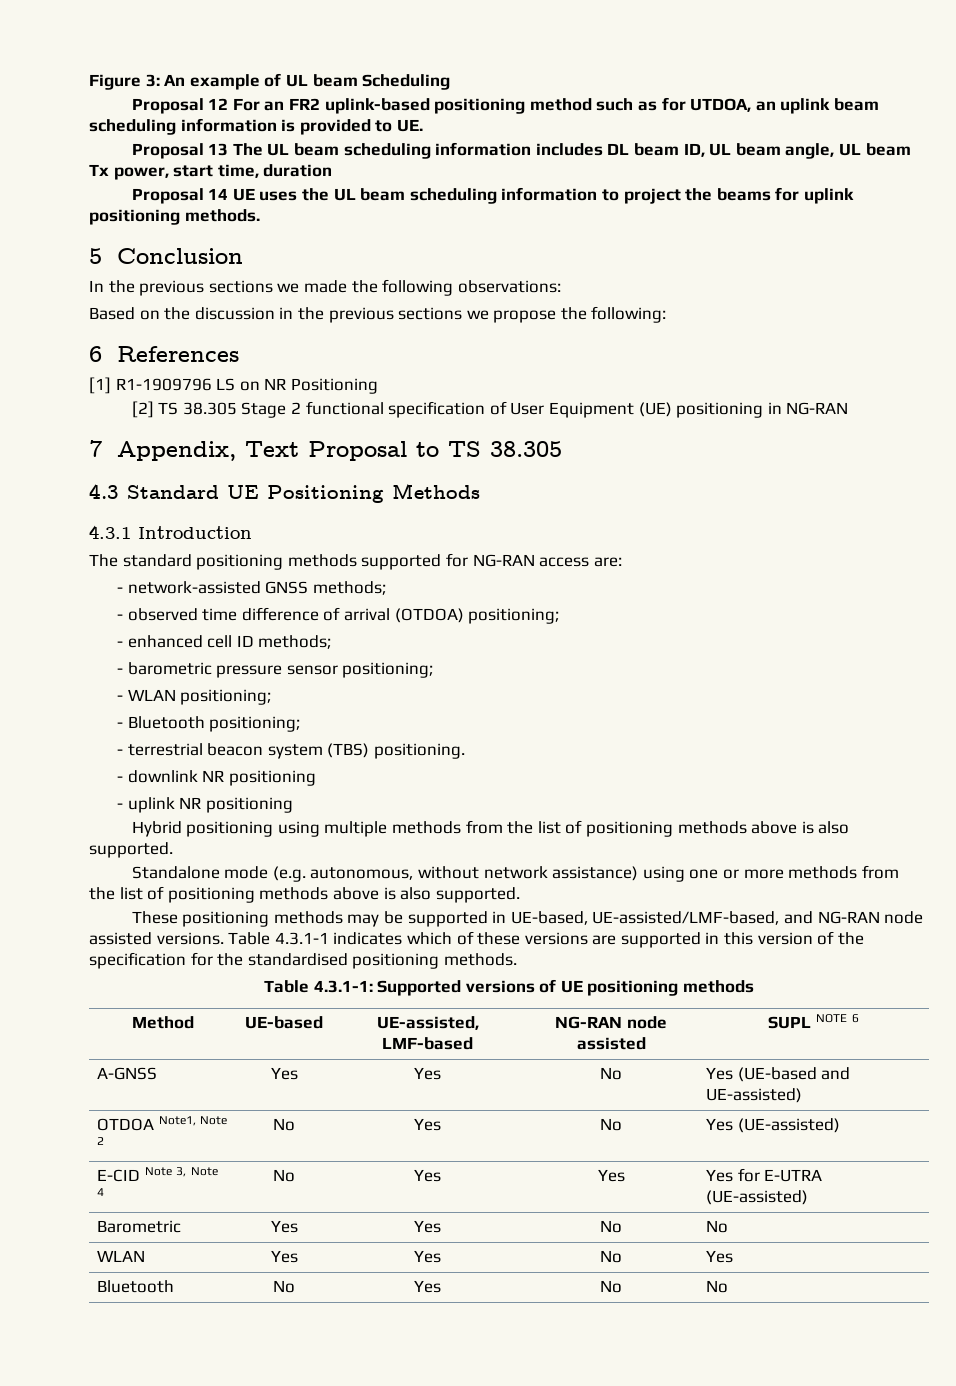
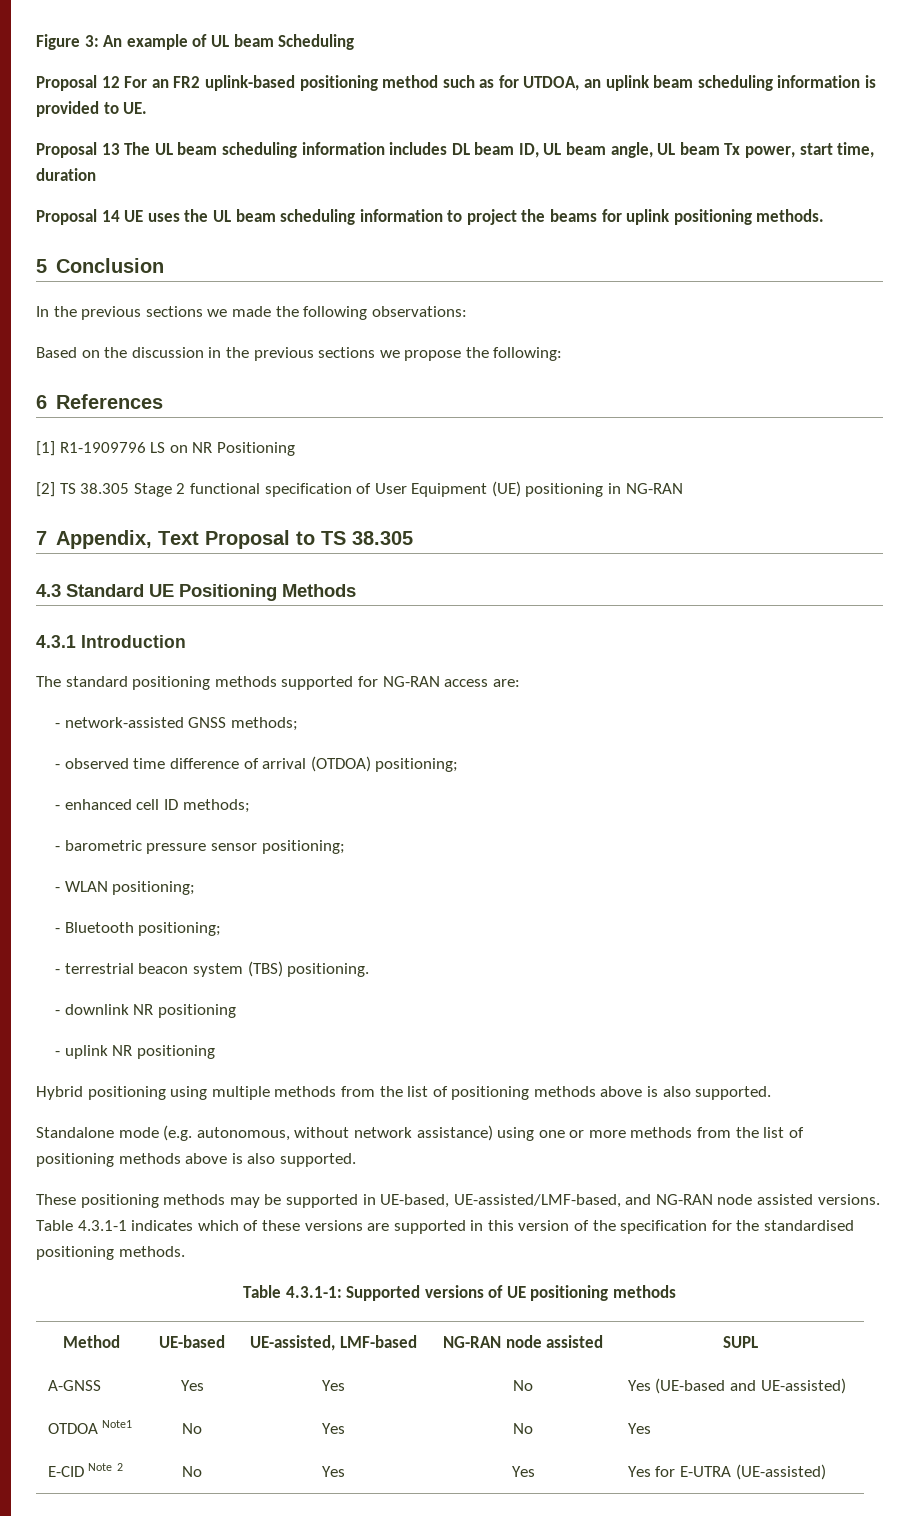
[816,1014,859,1023] NOTE 6 -> (758, 1342) none
[158,1116,228,1126] [97,1137,105,1145] Note1, Note 2 -> [102,1420,133,1428] Note1
[737,1118,840,1133] (UE-assisted) -> (651, 1428) none
[176,1167,218,1177] [97,1188,105,1196] 3, Note 4 -> [116,1463,123,1471] 2
[97,1220,182,1233] [270,1220,298,1233] [414,1220,441,1233] [600,1220,622,1233] [706,1220,729,1233] [97,1250,146,1262] [270,1250,298,1263] [414,1250,441,1263] [600,1250,622,1263] [706,1250,734,1263] [97,1280,175,1293] [273,1280,295,1293] [414,1280,441,1293] [600,1280,622,1293] [706,1280,729,1293] // Barometric | Yes | Yes | No | No // WLAN | Yes | Yes | No | Yes // Bluetooth | No | Yes | No | No -> (826, 1472) none

